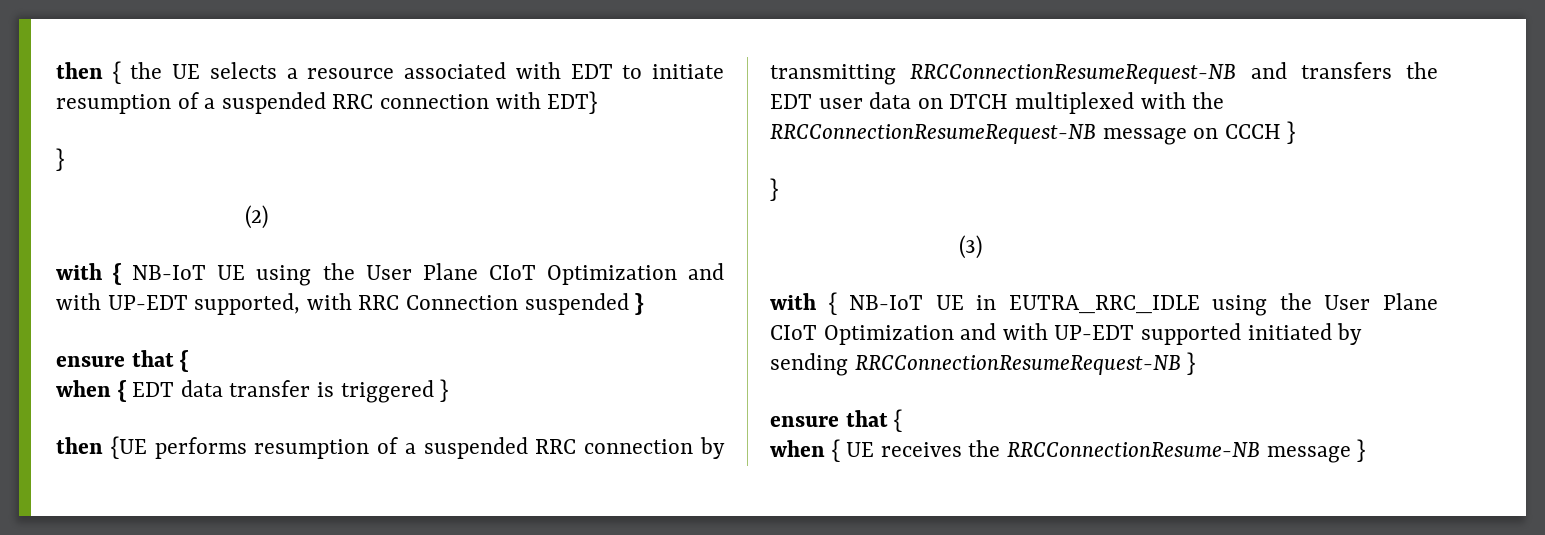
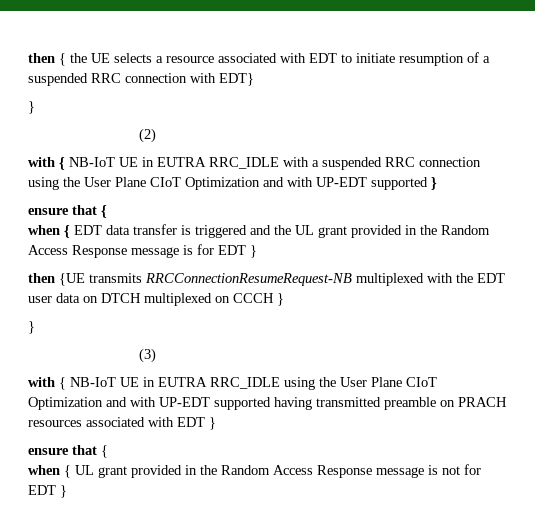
[256,263,725,286] [56,293,629,315] using the User Plane CIoT Optimization and with UP-EDT supported, with RRC Connection suspended -> [142,157,481,170] [28,177,428,190] in EUTRA RRC_IDLE with a suspended RRC connection using the User Plane CIoT Optimization and with UP-EDT supported
[440,379,449,402] [56,436,725,459] [770,62,1392,85] } // then {UE performs resumption of a suspended RRC connection by transmitting RRCConnectionResumeRequest-NB and transfers -> [250,225,490,238] [28,244,257,258] [28,273,453,286] and the UL grant provided in the Random Access Response message is for EDT } // then {UE transmits RRCConnectionResumeRequest-NB multiplexed with
[1140,92,1225,109] [770,124,1187,145] with the RRCConnectionResumeRequest-NB message -> (212, 299) none
[1008,295,1200,314] EUTRA_RRC_IDLE -> [158,377,280,389] EUTRA RRC_IDLE
[1247,323,1363,345] [770,352,1196,376] [770,409,903,432] [770,439,1351,463] initiated by sending RRCConnectionResumeRequest-NB } // ensure that { // when { UE receives the RRCConnectionResume-NB message -> [274,397,507,410] [28,417,216,430] [28,445,108,458] [28,464,481,478] [28,485,56,495] having transmitted preamble on PRACH resources associated with EDT } // ensure that { // when { UL grant provided in the Random Access Response message is not for EDT

